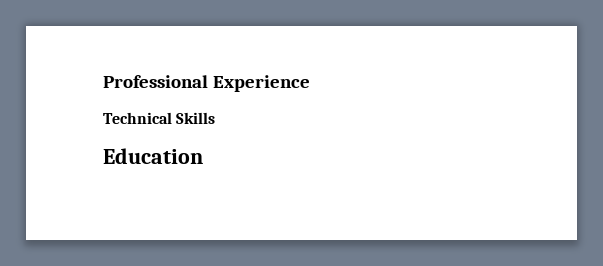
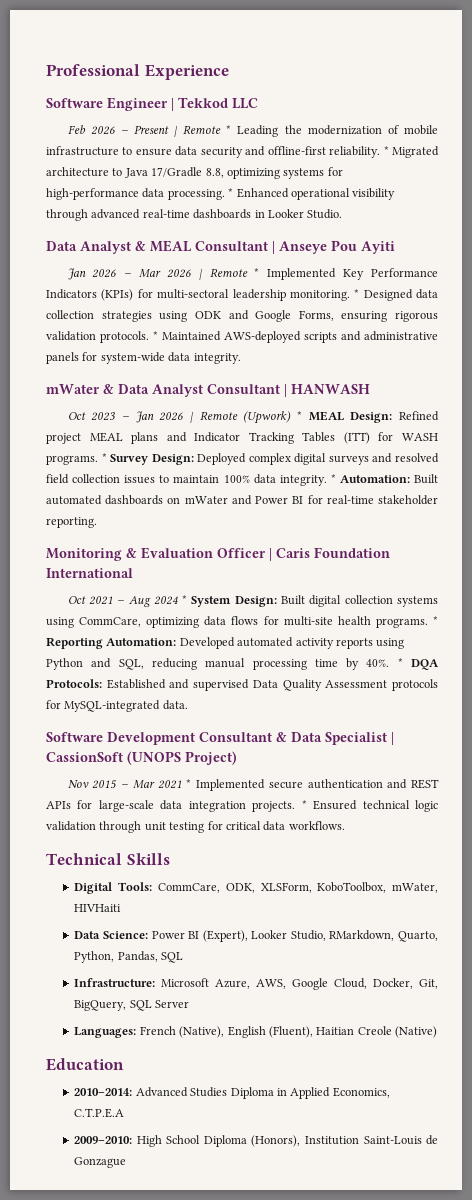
[103,112,216,124] [103,148,203,164] Technical Skills // Education -> [46,97,258,111] [67,125,438,137] [46,146,440,158] [46,167,343,179] [46,188,396,200] [46,209,343,221] [46,240,395,254] [67,268,438,280] [46,289,438,301] [46,310,438,322] [46,331,438,343] [46,352,241,364] [46,384,370,397] [67,411,439,424] [46,432,438,444] [46,453,439,465] [46,474,438,486] [46,495,439,505] [46,517,97,528] [46,547,390,561] [46,568,133,578] [67,595,439,607] [46,616,438,628] [46,637,405,649] [46,658,440,670] [46,679,439,691] [46,700,188,712] [46,732,394,745] [46,751,237,765] [67,779,439,791] [46,800,439,812] [46,821,345,833] [46,853,170,865] [74,882,438,894] [74,904,122,912] [74,930,438,942] [74,951,184,963] [74,978,439,990] [74,1000,190,1011] [74,1026,438,1038] [46,1058,124,1071] [74,1087,390,1099] [74,1108,125,1118] [74,1135,439,1147] [74,1157,127,1168] Software Engineer | Tekkod LLC // Feb 2026 – Present | Remote * Leading the modernization of mobile infrastructure to ensure data security and offline-first reliability. * Migrated architecture to Java 17/Gradle 8.8, optimizing systems for high-performance data processing. * Enhanced operational visibility through advanced real-time dashboards in Looker Studio. // Data Analyst & MEAL Consultant | Anseye Pou Ayiti // Jan 2026 – Mar 2026 | Remote * Implemented Key Performance Indicators (KPIs) for multi-sectoral leadership monitoring. * Designed data collection strategies using ODK and Google Forms, ensuring rigorous validation protocols. * Maintained AWS-deployed scripts and administrative panels for system-wide data integrity. // mWater & Data Analyst Consultant | HANWASH // Oct 2023 – Jan 2026 | Remote (Upwork) * MEAL Design: Refined project MEAL plans and Indicator Tracking Tables (ITT) for WASH programs. * Survey Design: Deployed complex digital surveys and resolved field collection issues to maintain 100% data integrity. * Automation: Built automated dashboards on mWater and Power BI for real-time stakeholder reporting. // Monitoring & Evaluation Officer | Caris Foundation International // Oct 2021 – Aug 2024 * System Design: Built digital collection systems using CommCare, optimizing data flows for multi-site health programs. * Reporting Automation: Developed automated activity reports using Python and SQL, reducing manual processing time by 40%. * DQA Protocols: Established and supervised Data Quality Assessment protocols for MySQL-integrated data. // Software Development Consultant & Data Specialist | CassionSoft (UNOPS Project) // Nov 2015 – Mar 2021 * Implemented secure authentication and REST APIs for large-scale data integration projects. * Ensured technical logic validation through unit testing for critical data workflows. // Technical Skills // Digital Tools: CommCare, ODK, XLSForm, KoboToolbox, mWater, HIVHaiti // Data Science: Power BI (Expert), Looker Studio, RMarkdown, Quarto, Python, Pandas, SQL // Infrastructure: Microsoft Azure, AWS, Google Cloud, Docker, Git, BigQuery, SQL Server // Languages: French (Native), English (Fluent), Haitian Creole (Native) // Education // 2010–2014: Advanced Studies Diploma in Applied Economics, C.T.P.E.A // 2009–2010: High School Diploma (Honors), Institution Saint-Louis de Gonzague

